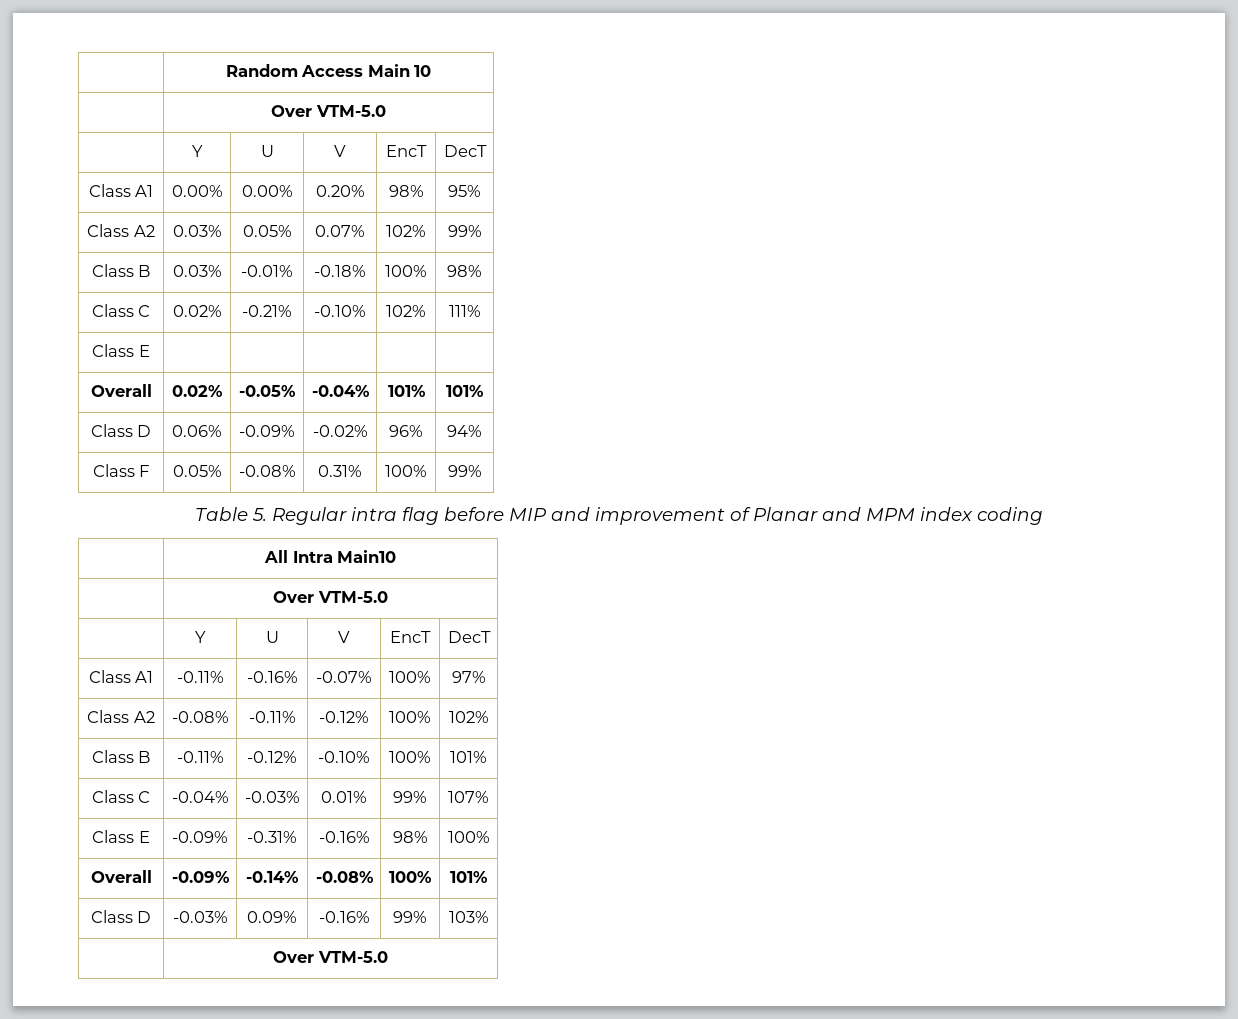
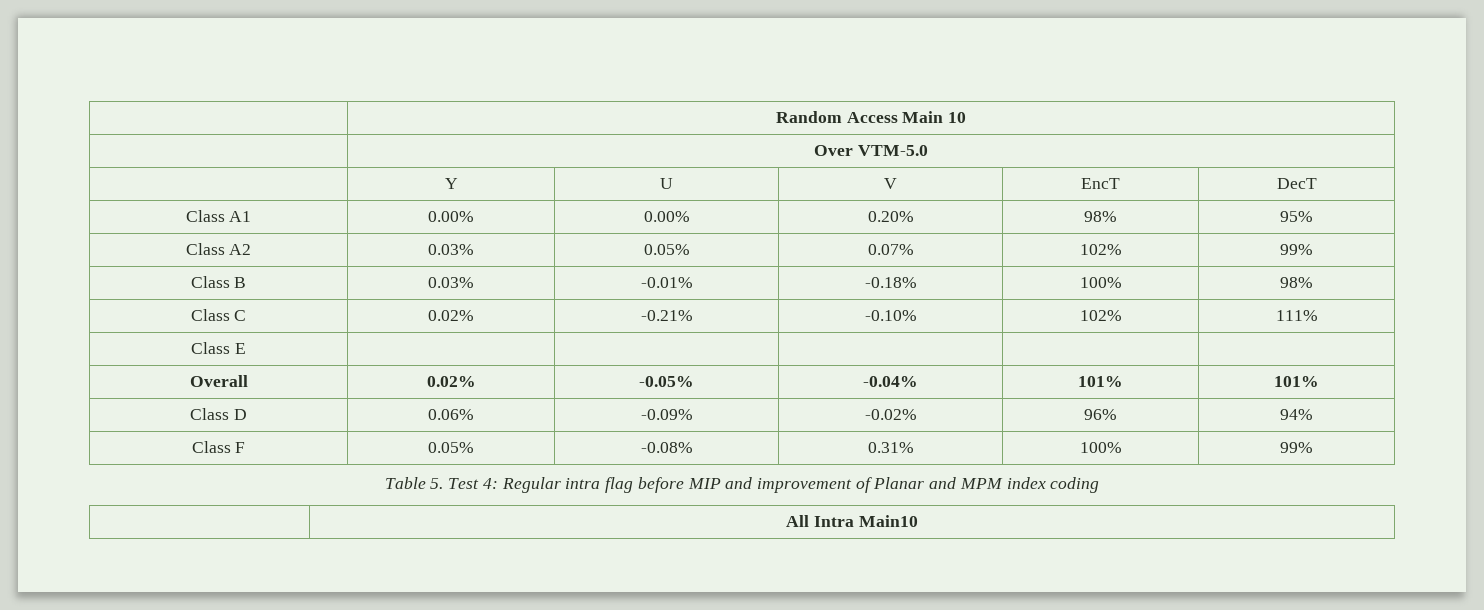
(267, 514) none -> [448,478,498,489] Test 4:
[273,591,388,603] [195,631,206,643] [265,631,279,643] [338,631,350,643] [390,631,431,643] [447,631,491,643] [88,670,154,683] [176,671,224,683] [246,671,298,683] [316,671,372,683] [389,671,431,683] [451,671,486,683] [87,710,155,723] [171,711,229,723] [248,711,296,723] [319,711,369,723] [389,711,431,723] [448,711,489,723] [91,750,151,763] [176,751,224,763] [247,751,297,763] [318,751,370,763] [389,751,431,763] [450,751,487,763] [91,790,151,803] [171,791,229,803] [244,791,300,803] [321,791,367,803] [393,791,427,803] [448,791,489,803] [92,830,150,843] [172,831,228,843] [247,831,297,843] [318,831,370,843] [392,831,428,843] [447,831,490,843] [90,870,152,883] [171,871,230,883] [246,871,299,883] [315,871,374,883] [389,871,432,883] [450,871,488,883] [90,910,152,923] [172,911,228,923] [247,911,297,923] [318,911,370,923] [393,911,427,923] [448,911,489,923] [273,951,388,963] // | Over VTM-5.0 // | Y | U | V | EncT | DecT // Class A1 | -0.11% | -0.16% | -0.07% | 100% | 97% // Class A2 | -0.08% | -0.11% | -0.12% | 100% | 102% // Class B | -0.11% | -0.12% | -0.10% | 100% | 101% // Class C | -0.04% | -0.03% | 0.01% | 99% | 107% // Class E | -0.09% | -0.31% | -0.16% | 98% | 100% // Overall | -0.09% | -0.14% | -0.08% | 100% | 101% // Class D | -0.03% | 0.09% | -0.16% | 99% | 103% // | Over VTM-5.0 -> (918, 521) none

